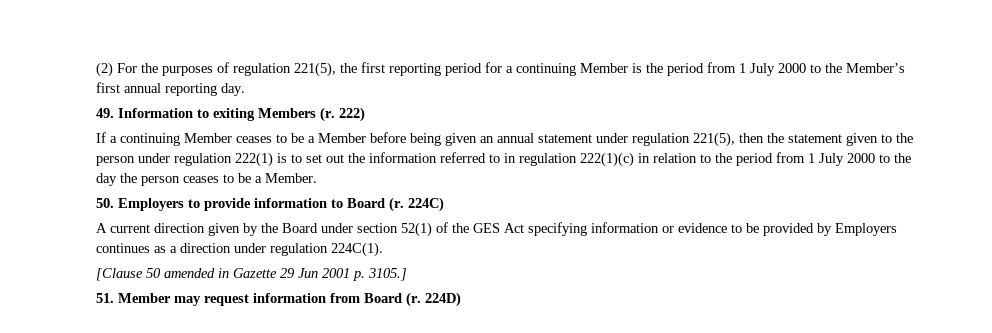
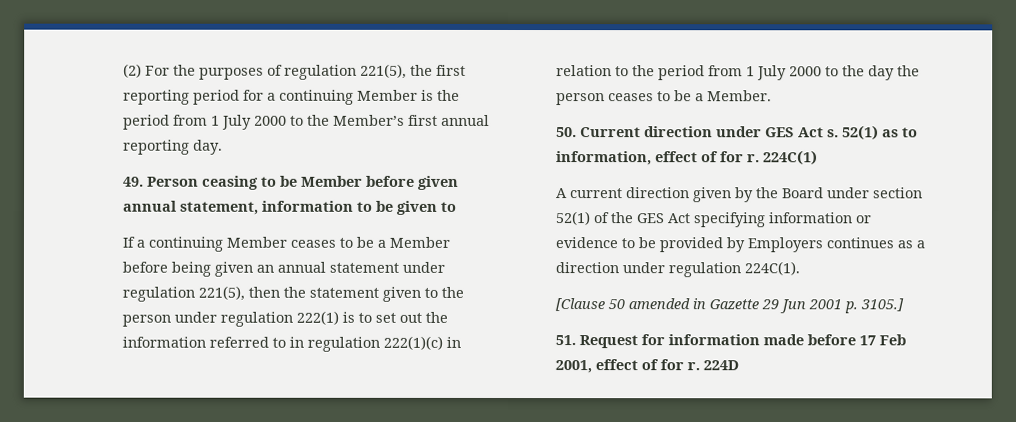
[118,107,366,122] Information to exiting Members (r. 222) -> [147,175,460,190] [122,200,458,215] Person ceasing to be Member before given annual statement, information to be given to
[118,197,445,212] Employers to provide information to Board (r. 224C) -> [580,125,919,141] [556,150,819,166] Current direction under GES Act s. 52(1) as to information, effect of for r. 224C(1)
[118,292,462,307] Member may request information from Board (r. 224D) -> [579,334,907,349] [555,359,740,374] Request for information made before 17 Feb 2001, effect of for r. 224D

